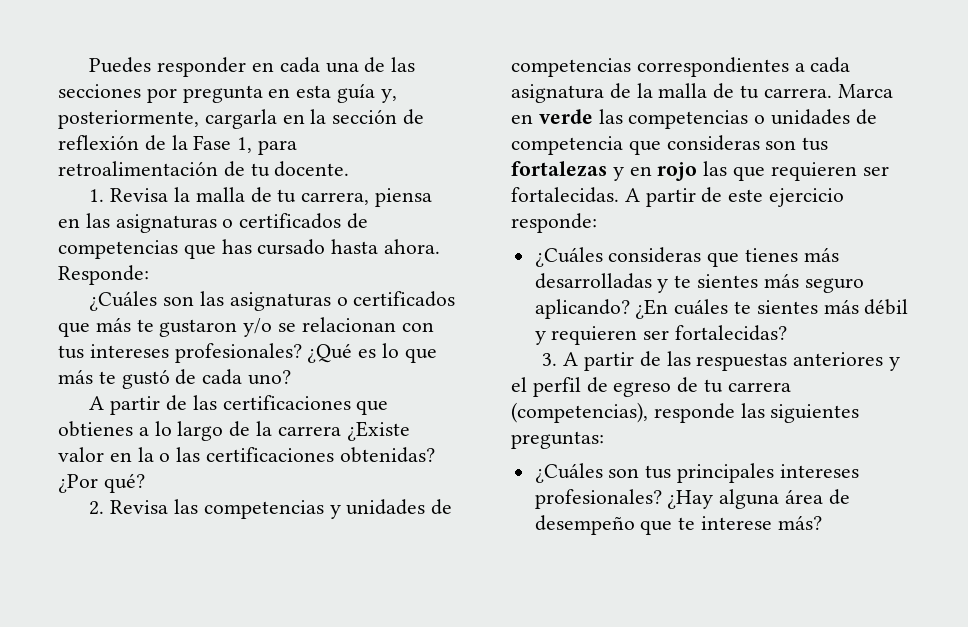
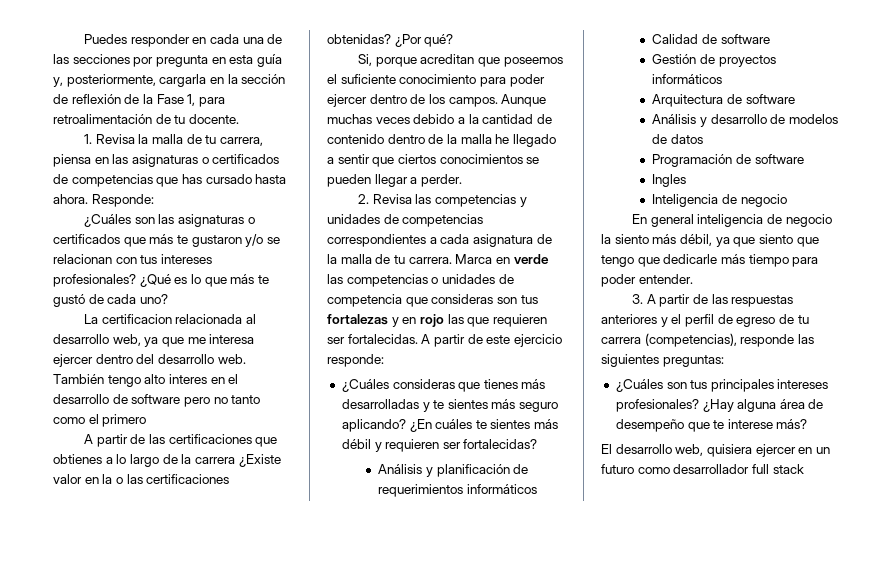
(292, 377) none -> [84,314,257,324] [53,334,255,347] [53,354,246,367] [53,374,239,387] [53,394,261,407] [53,414,147,427] // La certificacion relacionada al desarrollo web, ya que me interesa ejercer dentro del desarrollo web. También tengo alto interes en el desarrollo de software pero no tanto como el primero
(145, 483) none -> [358,54,563,67] [327,74,545,87] [327,94,547,107] [327,114,552,124] [327,134,556,147] [327,154,540,167] [327,174,462,187] // Si, porque acreditan que poseemos el suficiente conocimiento para poder ejercer dentro de los campos. Aunque muchas veces debido a la cantidad de contenido dentro de la malla he llegado a sentir que ciertos conocimientos se pueden llegar a perder.
(788, 333) none -> [378,464,529,477] [378,484,537,497] [652,34,770,44] [652,54,776,67] [652,74,723,84] [652,94,795,107] [652,114,838,127] [652,134,703,144] [652,154,804,167] [652,174,687,187] [652,194,787,207] [632,214,832,227] [601,234,819,247] [601,254,819,267] [601,274,693,287] // Análisis y planificación de requerimientos informáticos // Calidad de software // Gestión de proyectos informáticos // Arquitectura de software // Análisis y desarrollo de modelos de datos // Programación de software // Ingles // Inteligencia de negocio // En general inteligencia de negocio la siento más débil, ya que siento que tengo que dedicarle más tiempo para poder entender.
(822, 522) none -> [601,444,830,457] [601,464,804,474] // El desarrollo web, quisiera ejercer en un futuro como desarrollador full stack

